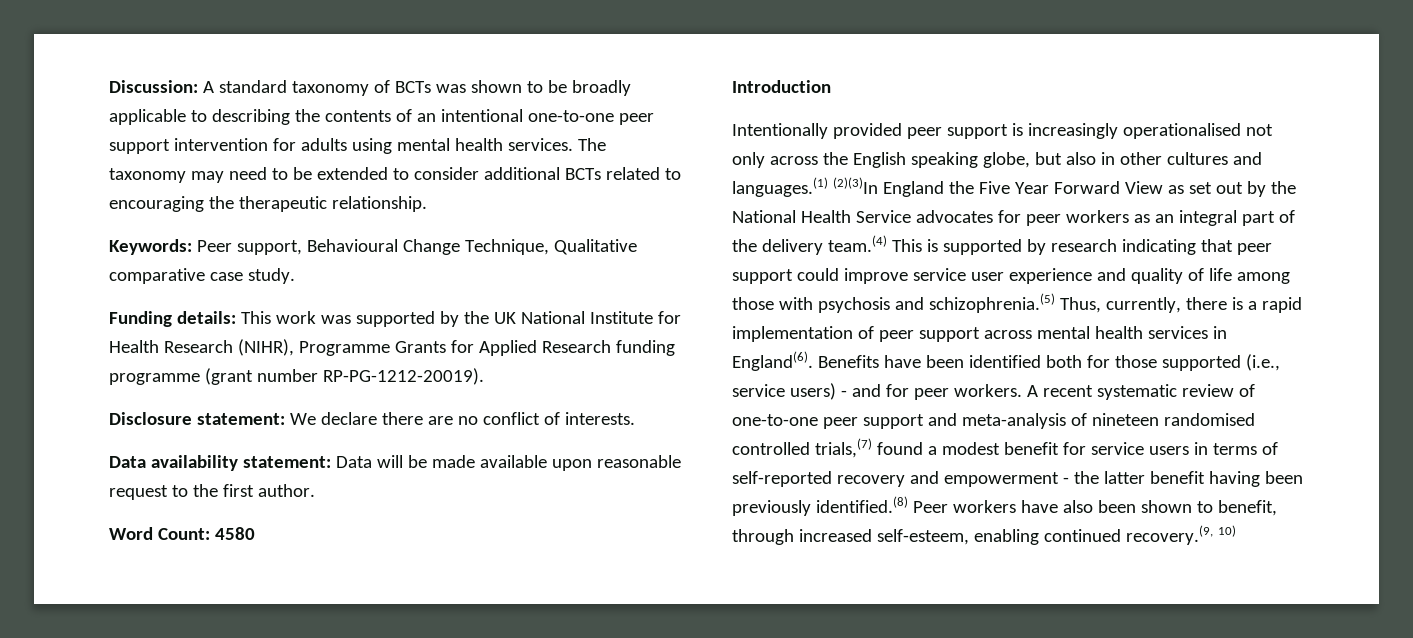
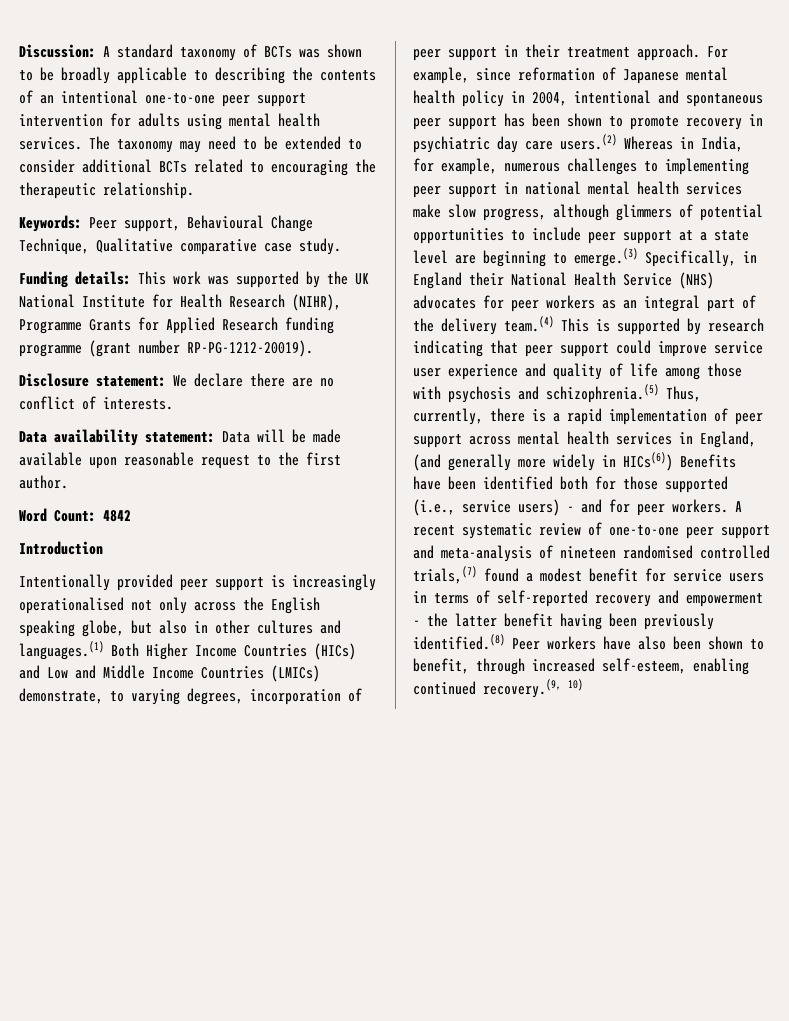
[214,527,255,540] 4580 -> [103,510,131,522] 4842
[832,177,1296,197] (2)(3)In England the Five Year Forward View as set out by the -> [111,643,356,660] [19,665,320,682] [19,688,362,705] [413,44,728,61] [413,67,728,84] [413,90,763,107] [413,113,763,130] [413,134,743,153] [413,158,749,175] [413,181,742,198] [413,204,763,221] [413,227,749,244] [413,248,757,267] [413,272,504,289] Both Higher Income Countries (HICs) and Low and Middle Income Countries (LMICs) demonstrate, to varying degrees, incorporation of peer support in their treatment approach. For example, since reformation of Japanese mental health policy in 2004, intentional and spontaneous peer support has been shown to promote recovery in psychiatric day care users.(2) Whereas in India, for example, numerous challenges to implementing peer support in national mental health services make slow progress, although glimmers of potential opportunities to include peer support at a state level are beginning to emerge.(3) Specifically, in England their
(911, 216) none -> [679,272,714,289] (NHS)
[732,351,813,371] England(6). -> [700,431,756,448] [413,452,673,471] England, (and generally more widely in HICs(6))

